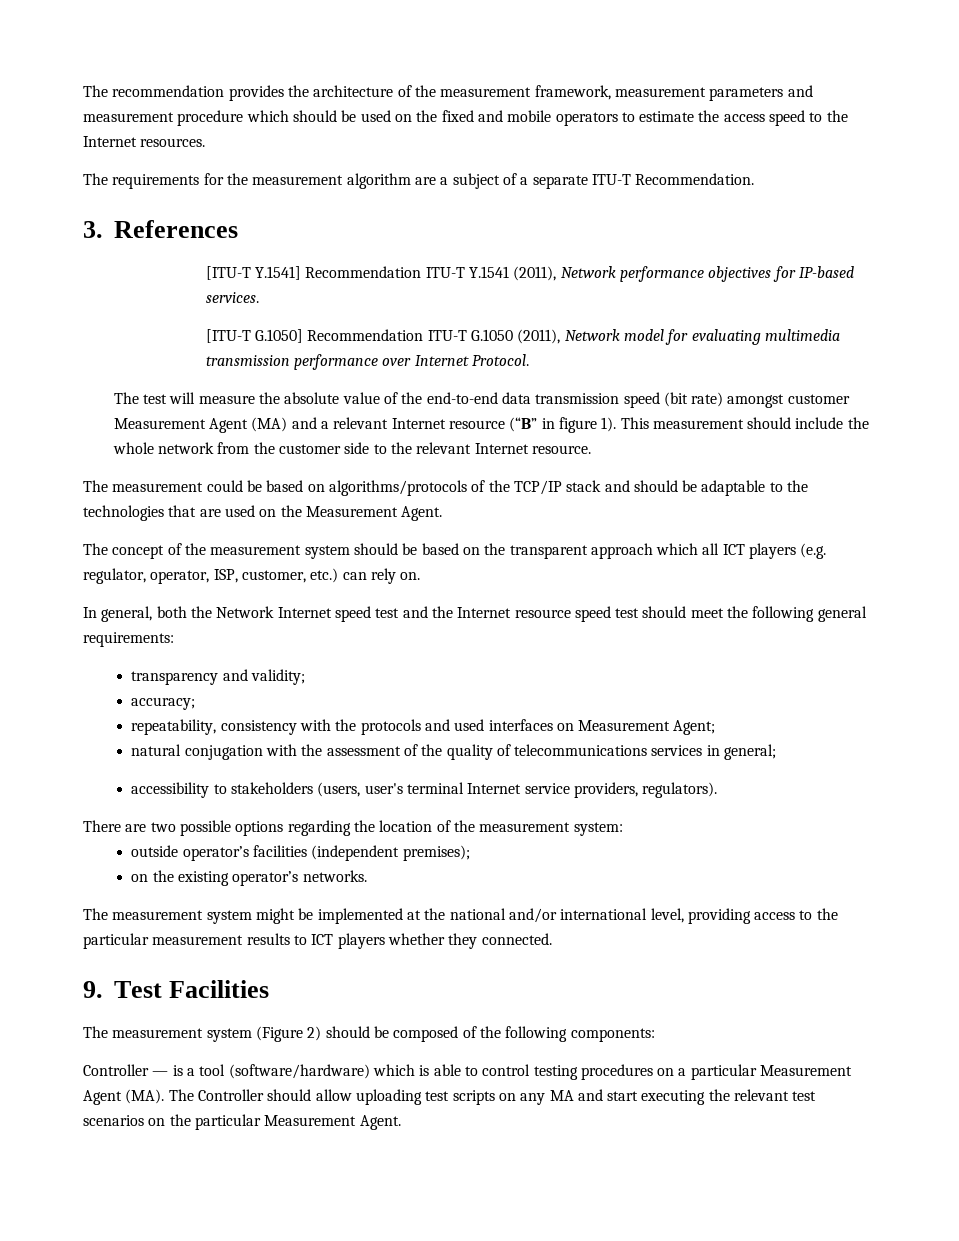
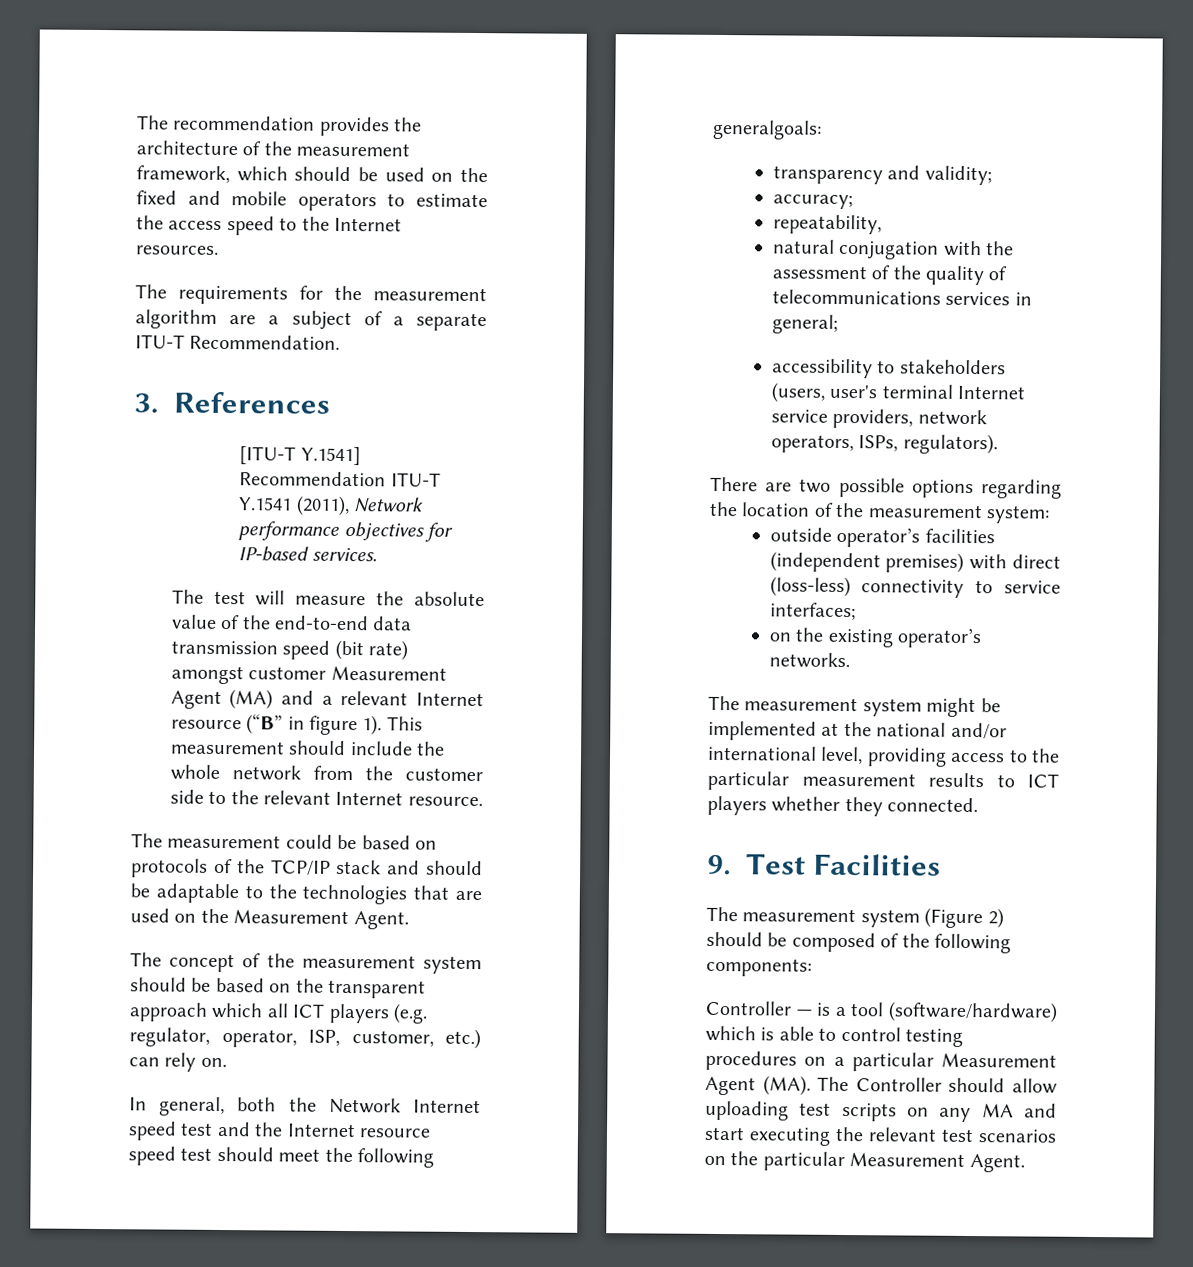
[614,85,813,101] [83,110,244,126] measurement parameters and measurement procedure -> (230, 174) none
[205,329,840,345] [205,354,529,370] // [ITU-T G.1050] Recommendation ITU-T G.1050 (2011), Network model for evaluating multimedia transmission performance over Internet Protocol. -> (377, 554) none
[328,480,467,496] algorithms/protocols -> [131,858,208,878] protocols
[817,606,867,622] [83,632,174,647] general requirements: -> [712,119,822,140] generalgoals:
[220,719,716,735] consistency with the protocols and used interfaces on Measurement Agent; -> (882, 224) none
(638, 790) none -> [917,409,987,426] [770,434,899,454] network operators, ISPs,
[402,845,470,861] premises); -> [885,552,1061,573] [769,576,1061,598] [769,602,856,621] premises) with direct (loss-less) connectivity to service interfaces;

